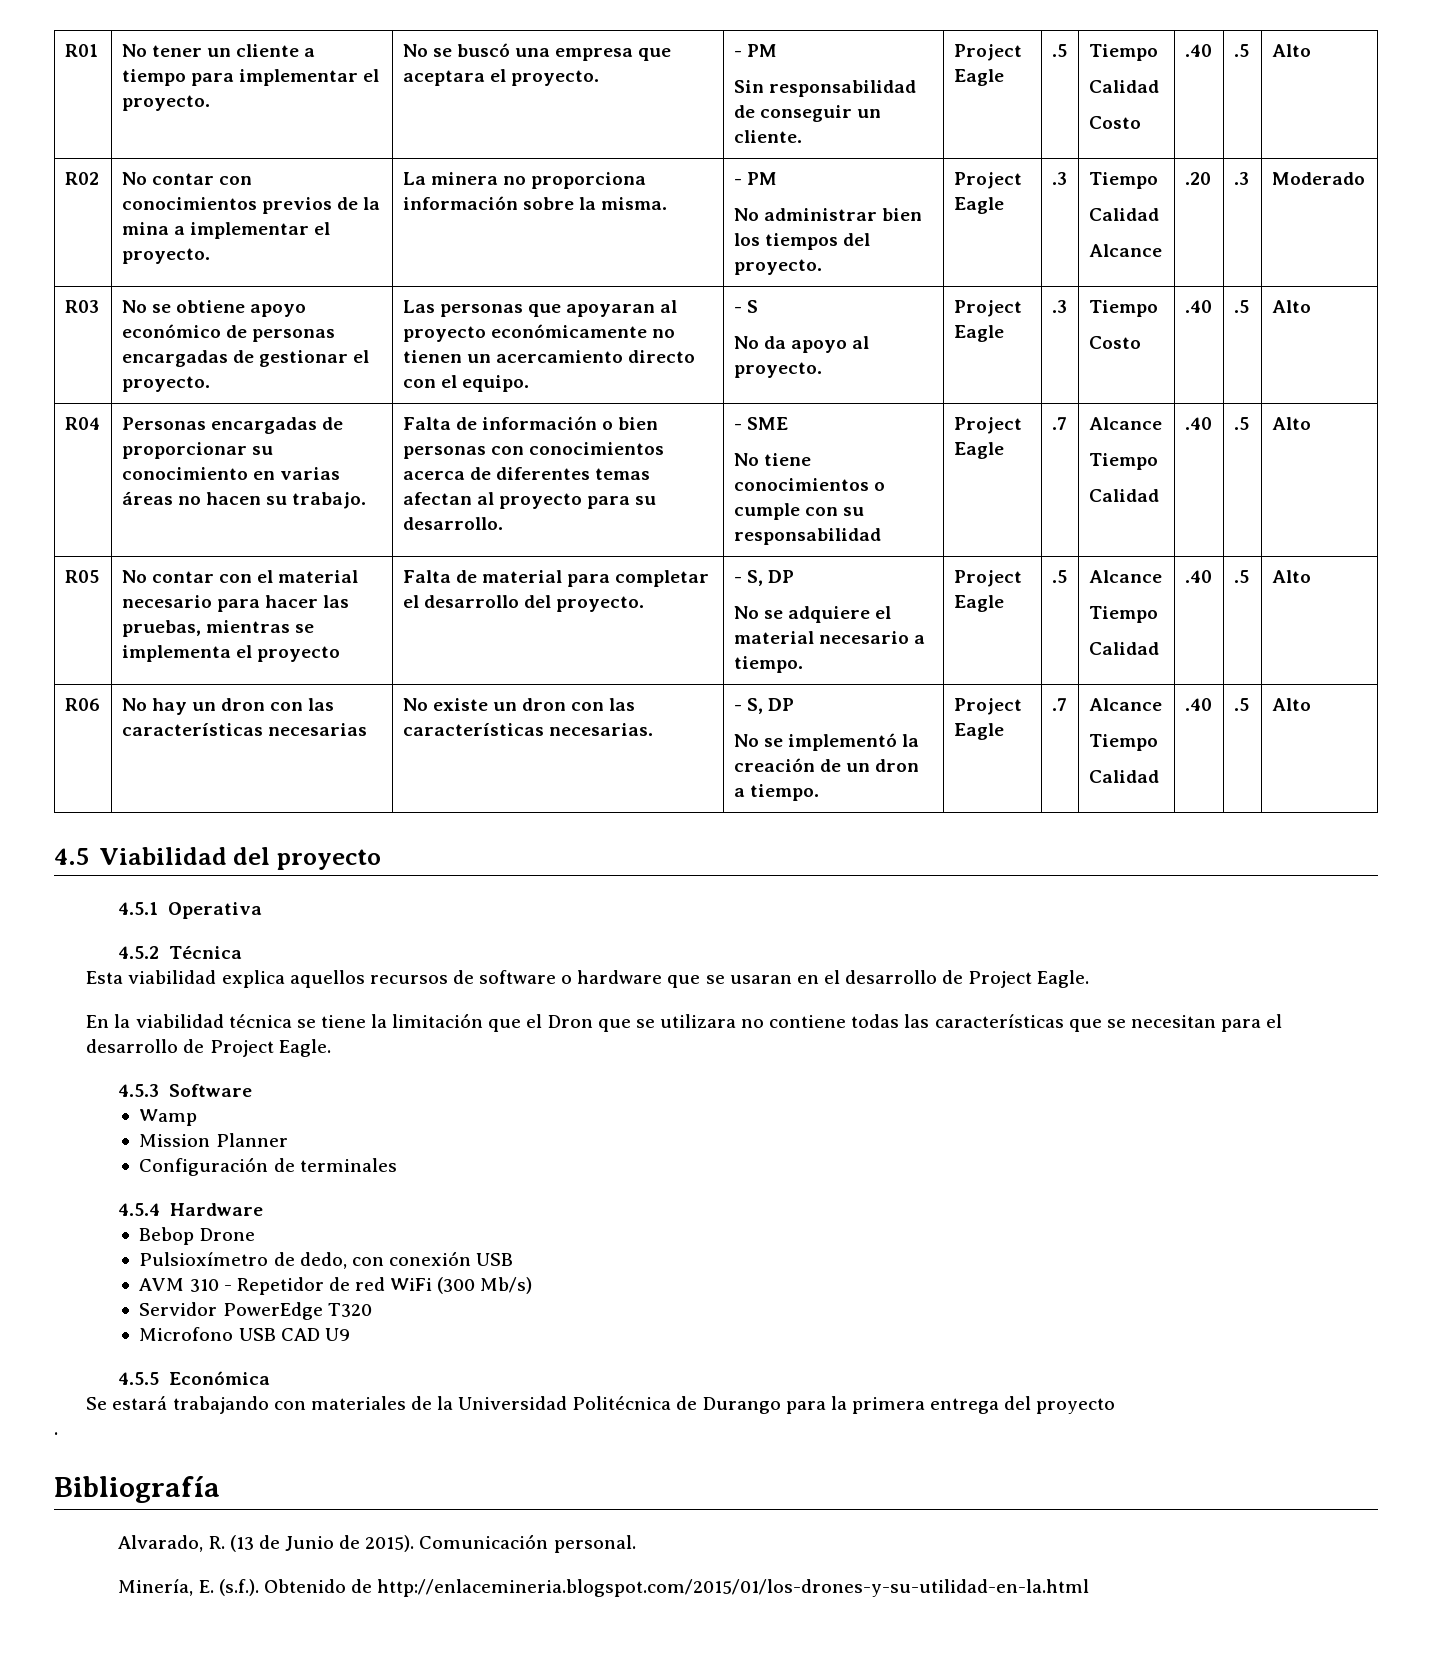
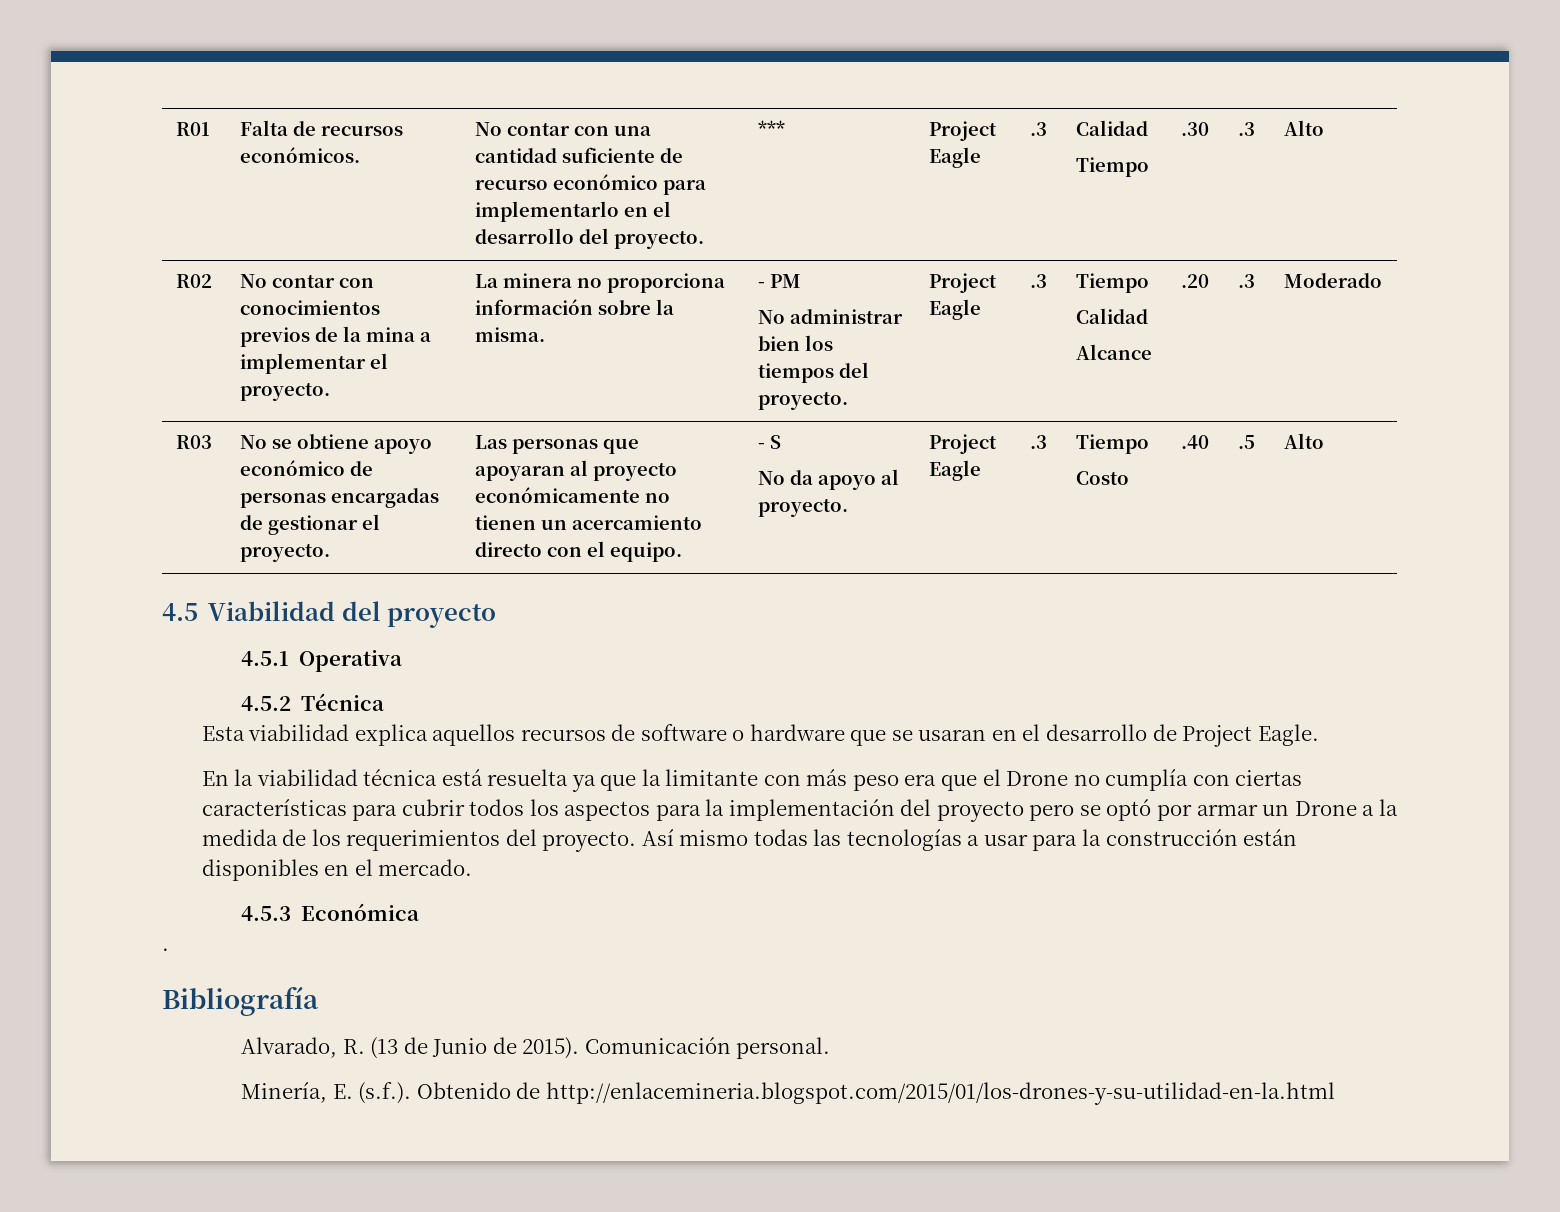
[121,44,316,57] [121,69,380,86] [121,95,210,111] [402,43,672,61] [402,69,600,86] [733,44,777,57] [733,80,916,97] [733,105,882,122] [733,130,802,143] [953,44,1022,61] [953,69,1004,86] [1051,44,1067,57] [1088,44,1158,61] [1088,80,1159,93] [1088,116,1141,129] [1184,44,1212,57] [1233,44,1249,57] No tener un cliente a tiempo para implementar el proyecto. | No se buscó una empresa que aceptara el proyecto. | - PM // Sin responsabilidad de conseguir un cliente. | Project Eagle | .5 | Tiempo // Calidad // Costo | .40 | .5 -> [239,120,403,136] [239,147,360,163] [474,122,651,136] [474,147,683,163] [474,174,706,195] [474,201,671,222] [474,228,704,249] [757,120,785,136] [928,121,997,141] [928,147,981,168] [1029,122,1047,136] [1075,120,1148,136] [1075,157,1149,177] [1180,122,1209,136] [1237,122,1255,136] Falta de recursos económicos. | No contar con una cantidad suficiente de recurso económico para implementarlo en el desarrollo del proyecto. | *** | Project Eagle | .3 | Calidad // Tiempo | .30 | .3
[64,417,100,430] [121,417,344,434] [121,442,273,459] [121,467,341,480] [121,491,367,509] [402,416,659,430] [402,442,665,459] [402,467,651,480] [402,492,657,509] [402,517,503,530] [733,417,788,430] [733,453,811,466] [733,478,885,491] [733,503,865,520] [733,528,881,545] [953,417,1022,434] [953,442,1004,459] [1051,417,1067,430] [1088,417,1162,430] [1088,453,1158,470] [1088,489,1159,502] [1184,417,1212,430] [1233,417,1249,430] [1271,417,1311,430] [64,570,99,583] [121,570,359,583] [121,595,350,612] [121,620,315,637] [121,645,341,662] [402,570,710,587] [402,595,645,612] [733,570,795,586] [733,606,892,623] [733,631,926,644] [733,656,803,673] [953,570,1022,587] [953,595,1004,612] [1051,570,1067,583] [1088,570,1162,583] [1088,606,1158,623] [1088,642,1159,655] [1184,570,1212,583] [1233,570,1249,583] [1271,570,1311,583] [64,698,100,711] [121,698,335,715] [121,723,367,736] [402,698,636,711] [402,723,653,736] [733,698,795,714] [733,733,920,751] [733,758,920,772] [733,784,819,801] [953,698,1022,715] [953,723,1004,740] [1051,698,1067,711] [1088,698,1162,711] [1088,734,1158,751] [1088,770,1159,783] [1184,698,1212,711] [1233,698,1249,711] [1271,698,1311,711] // R04 | Personas encargadas de proporcionar su conocimiento en varias áreas no hacen su trabajo. | Falta de información o bien personas con conocimientos acerca de diferentes temas afectan al proyecto para su desarrollo. | - SME // No tiene conocimientos o cumple con su responsabilidad | Project Eagle | .7 | Alcance // Tiempo // Calidad | .40 | .5 | Alto // R05 | No contar con el material necesario para hacer las pruebas, mientras se implementa el proyecto | Falta de material para completar el desarrollo del proyecto. | - S, DP // No se adquiere el material necesario a tiempo. | Project Eagle | .5 | Alcance // Tiempo // Calidad | .40 | .5 | Alto // R06 | No hay un dron con las características necesarias | No existe un dron con las características necesarias. | - S, DP // No se implementó la creación de un dron a tiempo. | Project Eagle | .7 | Alcance // Tiempo // Calidad | .40 | .5 | Alto -> (1324, 441) none
[296,1013,1283,1032] [86,1039,331,1057] [118,1084,252,1097] [139,1109,198,1126] [139,1133,288,1147] [139,1157,397,1176] [118,1203,263,1216] [139,1227,255,1245] [139,1251,514,1269] [139,1277,533,1295] [139,1302,372,1320] [139,1327,350,1341] [118,1371,270,1385] [86,1396,1116,1414] se tiene la limitación que el Dron que se utilizara no contiene todas las características que se necesitan para el desarrollo de Project Eagle. // 4.5.3 Software // Wamp // Mission Planner // Configuración de terminales // 4.5.4 Hardware // Bebop Drone // Pulsioxímetro de dedo, con conexión USB // AVM 310 - Repetidor de red WiFi (300 Mb/s) // Servidor PowerEdge T320 // Microfono USB CAD U9 // 4.5.5 Económica // Se estará trabajando con materiales de la Universidad Politécnica de Durango para la primera entrega del proyecto -> [441,769,1303,792] [201,799,1398,822] [201,829,1298,852] [201,859,473,881] [241,903,420,921] está resuelta ya que la limitante con más peso era que el Drone no cumplía con ciertas características para cubrir todos los aspectos para la implementación del proyecto pero se optó por armar un Drone a la medida de los requerimientos del proyecto. Así mismo todas las tecnologías a usar para la construcción están disponibles en el mercado. // 4.5.3 Económica

